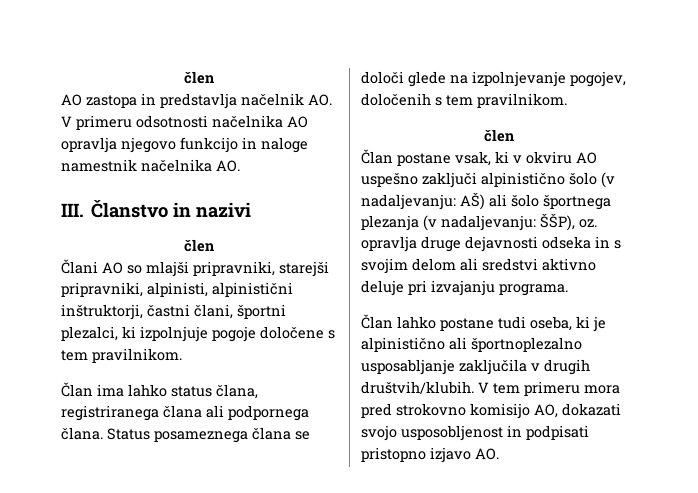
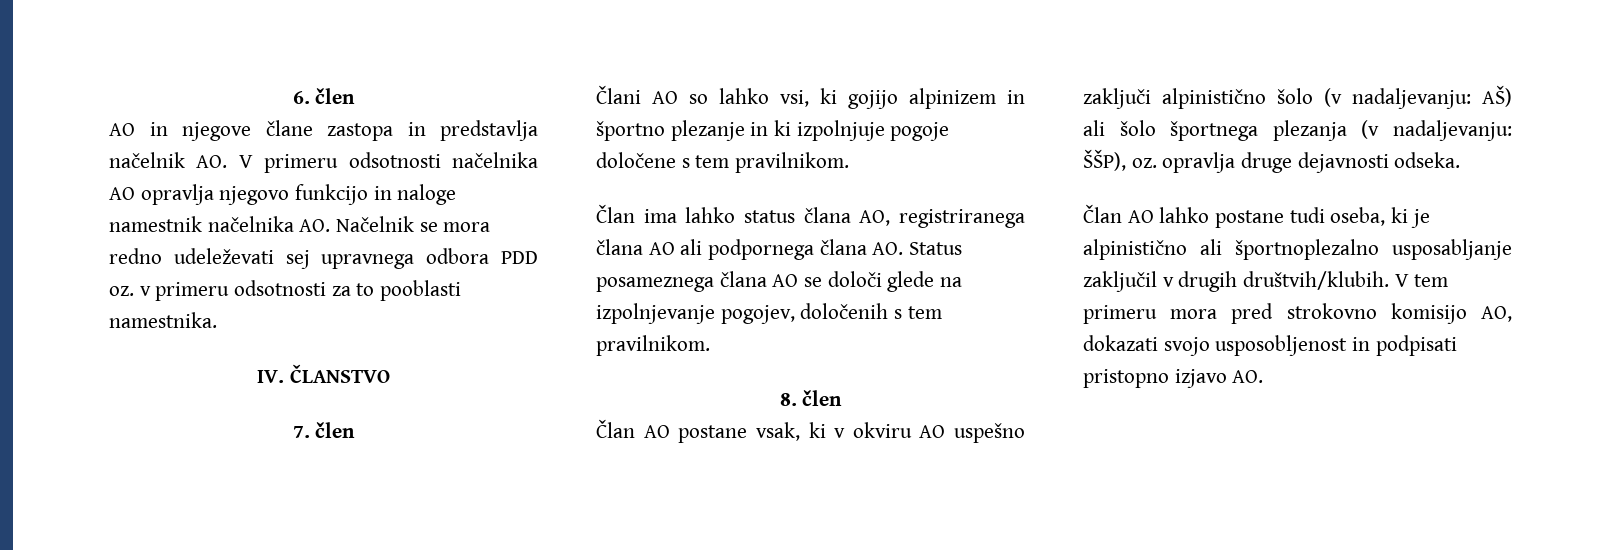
(184, 77) none -> [292,91,310,104] 6.
(82, 100) none -> [149,120,313,141] in njegove člane
[61,200,252,218] [184,239,214,252] [61,259,329,277] [61,282,293,297] [61,304,286,320] [61,326,118,341] // III. Članstvo in nazivi // člen // Člani AO so mlajši pripravniki, starejši pripravniki, alpinisti, alpinistični inštruktorji, častni člani, športni plezalci, -> [336,216,491,232] [109,248,538,269] [109,280,462,301] [109,312,217,328] [257,364,390,383] [292,422,356,438] [596,85,1025,109] [596,120,769,141] Načelnik se mora redno udeleževati sej upravnega odbora PDD oz. v primeru odsotnosti za to pooblasti namestnika. // IV. ČLANSTVO // 7. člen // Člani AO so lahko vsi, ki gojijo alpinizem in športno plezanje in
[216,384,258,399] člana, -> [803,207,891,226] člana AO,
(202, 411) none -> [648,242,675,255] AO
[61,427,103,440] člana. -> [819,239,904,255] člana AO.
(291, 433) none -> [772,274,799,287] AO
(567, 100) none -> [779,393,797,406] 8.
(393, 156) none -> [643,425,670,438] AO
[542,236,621,249] [361,258,596,274] [361,280,568,296] [361,314,393,329] odseka in s svojim delom ali sredstvi aktivno deluje pri izvajanju programa. // Član -> [1394,152,1461,168] [1083,204,1154,223] odseka. // Član AO
[459,359,527,375] zaključila -> [1083,271,1157,292] zaključil

